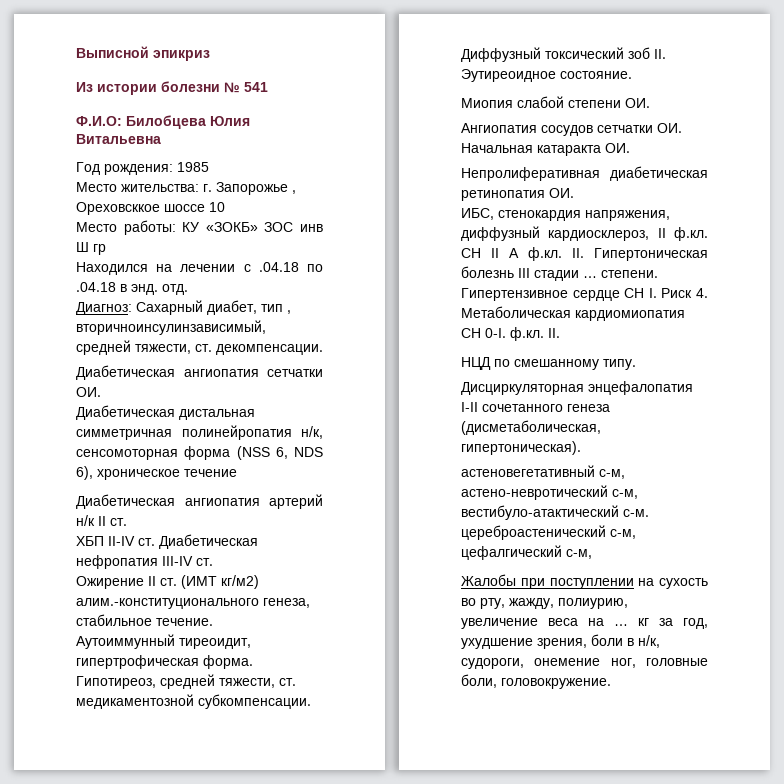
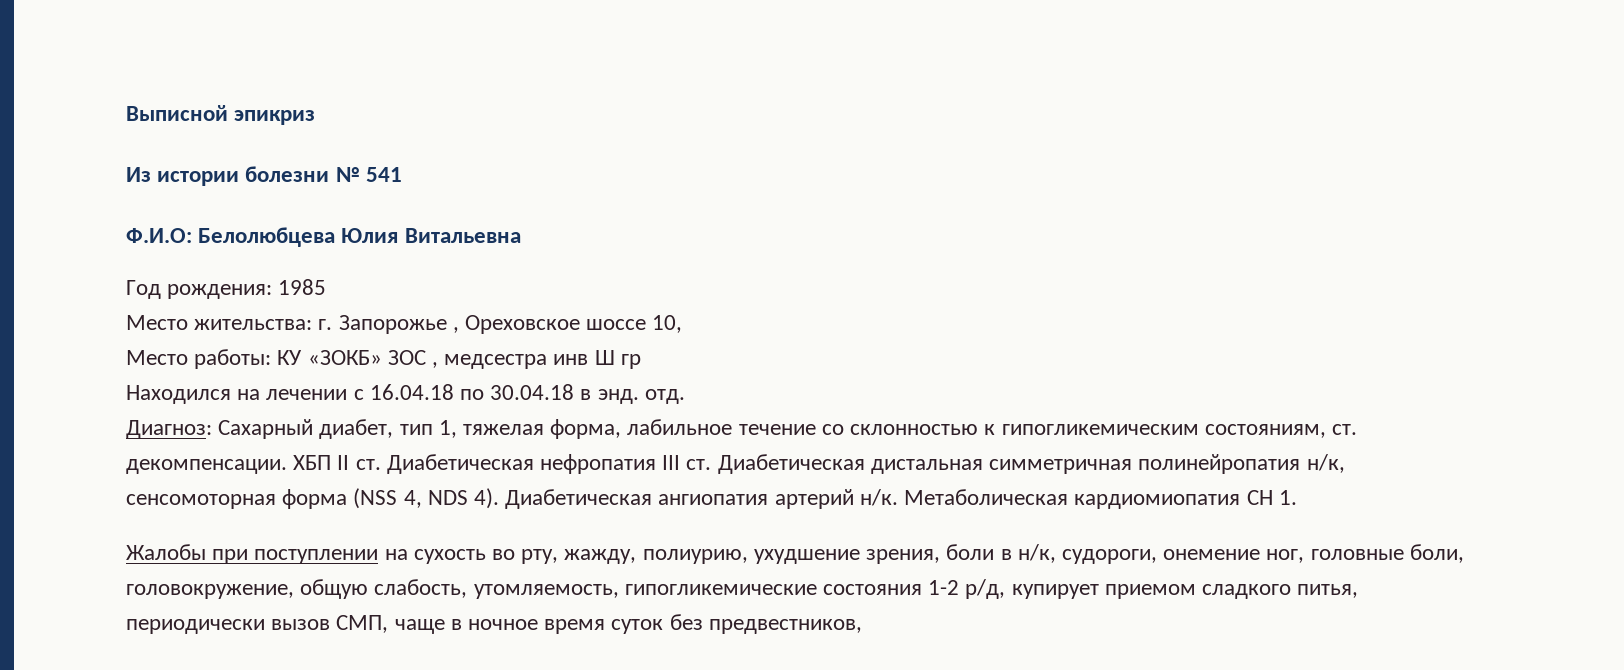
[126,115,206,129] Билобцева -> [198,227,336,247] Белолюбцева
[76,202,225,215] Ореховсккое шоссе 10 -> [465,315,683,334] Ореховское шоссе 10,
(294, 227) none -> [432,354,548,369] , медсестра
[258,262,323,272] [76,282,116,292] .04.18 по .04.18 -> [369,384,575,400] 16.04.18 по 30.04.18
[287,310,291,314] [76,320,266,335] [76,340,323,355] [76,365,323,380] [76,387,101,397] , вторичноинсулинзависимый, средней тяжести, ст. декомпенсации. // Диабетическая ангиопатия сетчатки ОИ. // -> [438,419,1357,439] [126,454,712,474] 1, тяжелая форма, лабильное течение со склонностью к гипогликемическим состояниям, ст. декомпенсации. ХБП II ст. Диабетическая нефропатия III ст.
[275,447,323,459] [76,466,237,480] [76,494,323,509] [76,515,127,526] [76,534,258,549] [76,555,213,569] [76,575,259,589] [76,598,310,609] [76,614,213,626] [76,634,251,649] [76,655,253,669] [76,674,296,689] [76,694,311,709] [461,47,666,62] [461,69,632,82] [461,96,650,108] [461,123,682,136] [461,143,630,156] [461,166,708,181] [461,188,574,201] [461,208,670,221] [461,226,708,241] [461,247,708,261] [461,266,658,281] [461,288,708,301] [461,306,685,321] [461,327,560,341] [461,357,636,370] [461,381,693,395] [461,402,610,412] [461,420,601,435] [461,441,581,455] [461,465,625,479] [461,485,638,500] [461,505,649,520] [461,525,636,540] [461,545,592,560] 6, NDS 6), хроническое течение // Диабетическая ангиопатия артерий н/к II ст. // ХБП II-IV ст. Диабетическая нефропатия III-IV ст. // Ожирение II ст. (ИМТ кг/м2) алим.-конституционального генеза, стабильное течение. // Аутоиммунный тиреоидит, гипертрофическая форма. Гипотиреоз, средней тяжести, ст. медикаментозной субкомпенсации. Диффузный токсический зоб II. Эутиреоидное состояние. // Миопия слабой степени ОИ. // Ангиопатия сосудов сетчатки ОИ. Начальная катаракта ОИ. // Непролиферативная диабетическая ретинопатия ОИ. // ИБС, стенокардия напряжения, диффузный кардиосклероз, II ф.кл. СН II А ф.кл. II. Гипертоническая болезнь III стадии … степени. Гипертензивное сердце СН I. Риск 4. Метаболическая кардиомиопатия СН 0-I. ф.кл. II. // НЦД по смешанному типу. // Дисциркуляторная энцефалопатия I-II сочетанного генеза (дисметаболическая, гипертоническая). // астеновегетативный с-м, астено-невротический с-м, вестибуло-атактический с-м. цереброастенический с-м, цефалгический с-м, -> [403,488,1297,509] 4, NDS 4). Диабетическая ангиопатия артерий н/к. Метаболическая кардиомиопатия СН 1.
[461,618,708,629] увеличение веса на … кг за год, -> (748, 556) none
[501,678,611,689] головокружение. -> [126,579,1359,599] [126,614,862,634] головокружение, общую слабость, утомляемость, гипогликемические состояния 1-2 р/д, купирует приемом сладкого питья, периодически вызов СМП, чаще в ночное время суток без предвестников,

